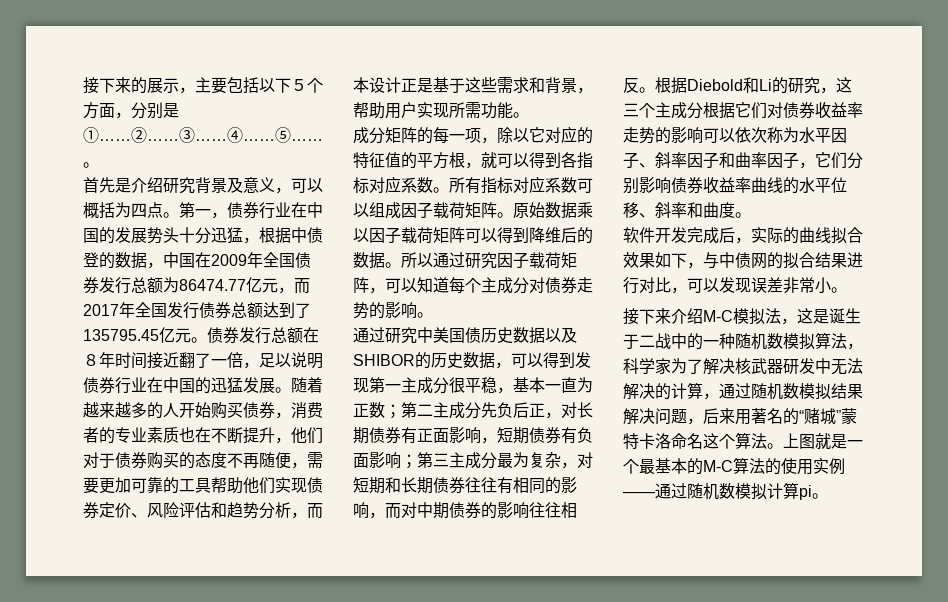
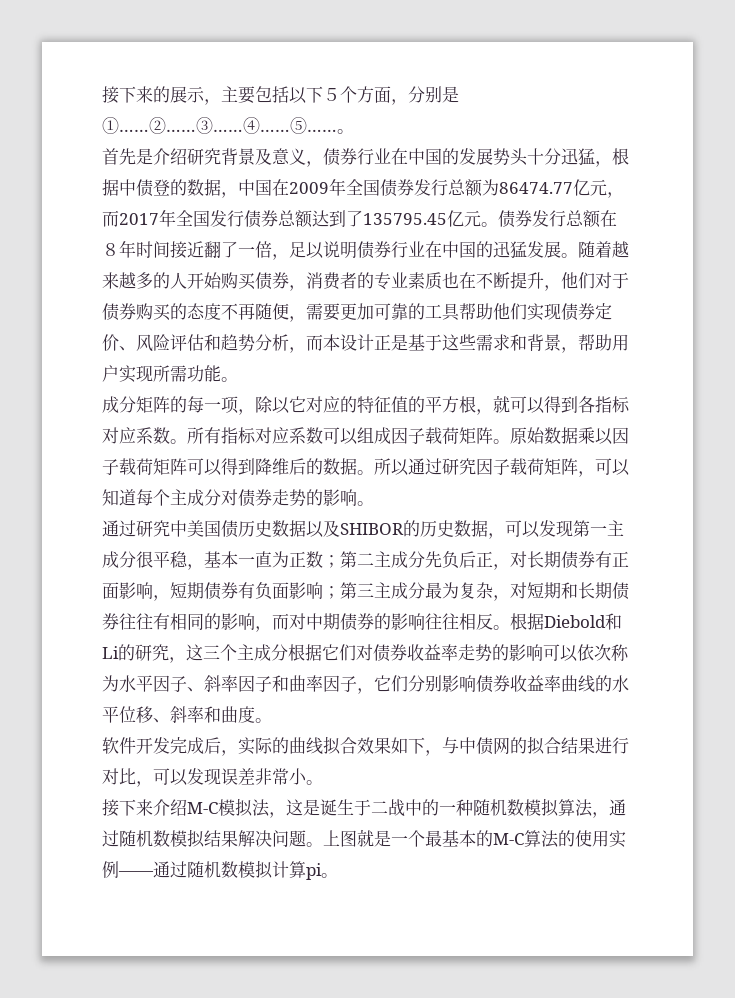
[291,178,323,193] [83,202,227,219] 可以概括为四点。第一， -> (323, 164) none
[543,352,575,368] 得到 -> (540, 529) none
[623,358,863,375] [623,382,719,400] 科学家为了解决核武器研发中无法解决的计算， -> (609, 815) none
[687,408,857,425] [623,432,767,449] ，后来用著名的“赌城”蒙特卡洛命名这个算法 -> (306, 838) none

